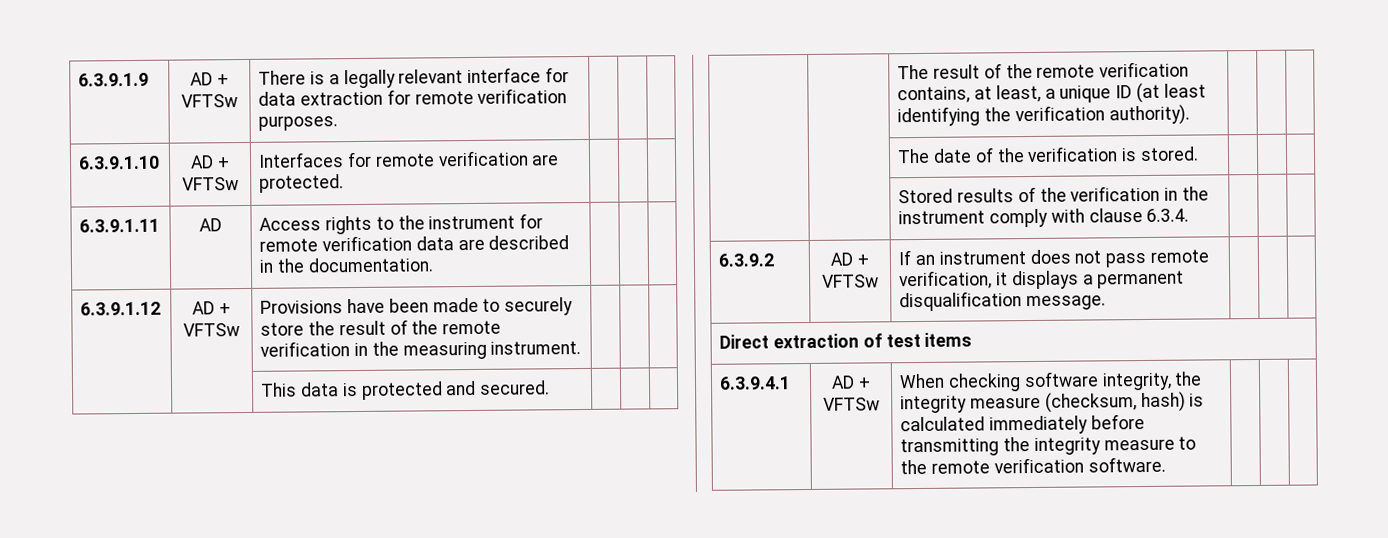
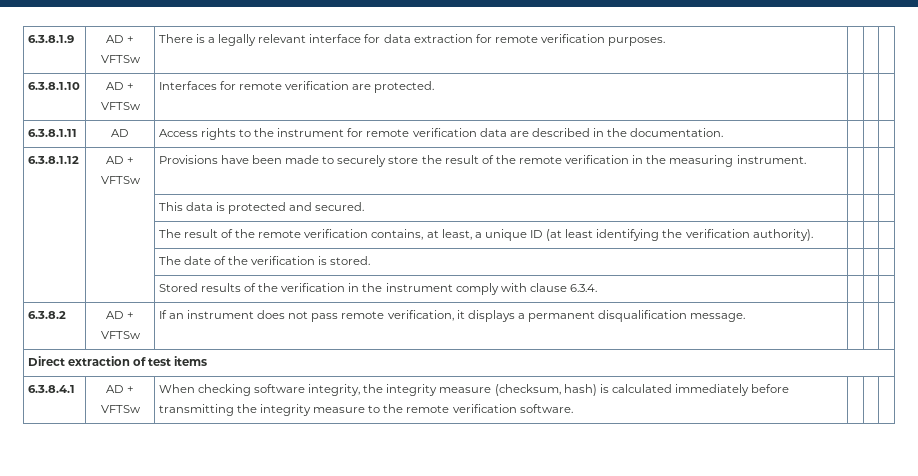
[78,72,150,87] 6.3.9.1.9 -> [27,35,74,43] 6.3.8.1.9
[78,155,161,170] 6.3.9.1.10 -> [27,82,80,90] 6.3.8.1.10
[79,218,161,233] 6.3.9.1.11 -> [27,129,77,137] 6.3.8.1.11
[80,301,162,316] 6.3.9.1.12 -> [27,156,79,164] 6.3.8.1.12
[718,253,775,267] 6.3.9.2 -> [27,311,66,319] 6.3.8.2
[719,376,792,390] 6.3.9.4.1 -> [27,385,75,393] 6.3.8.4.1

